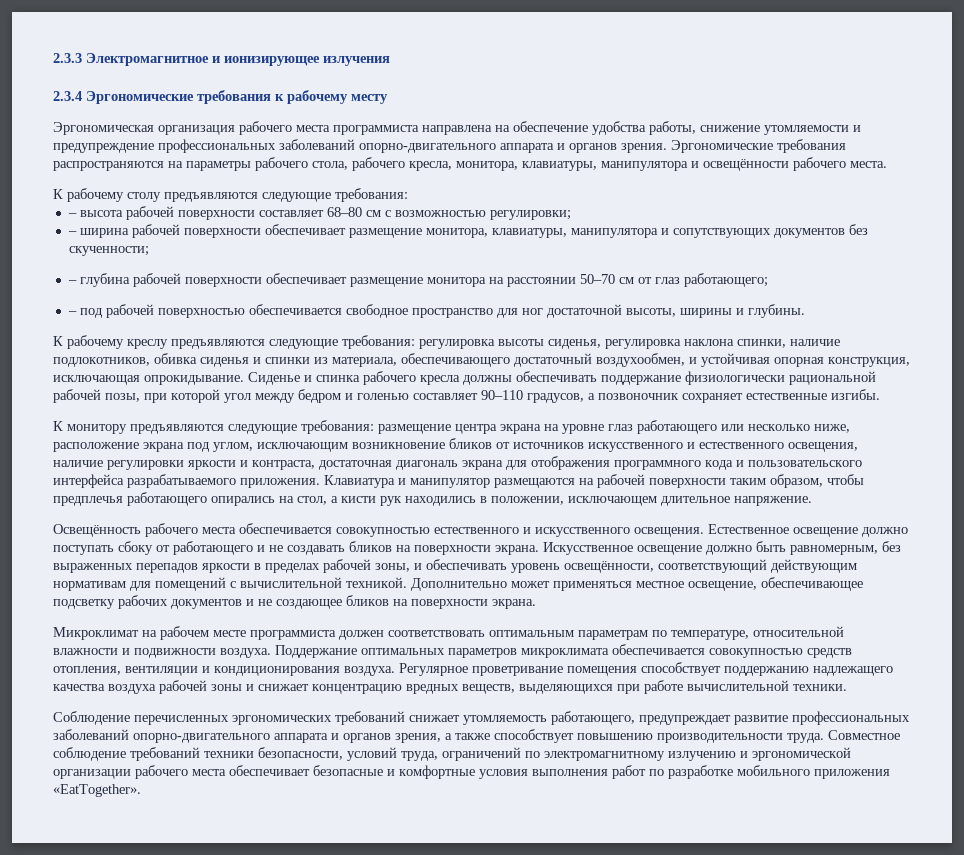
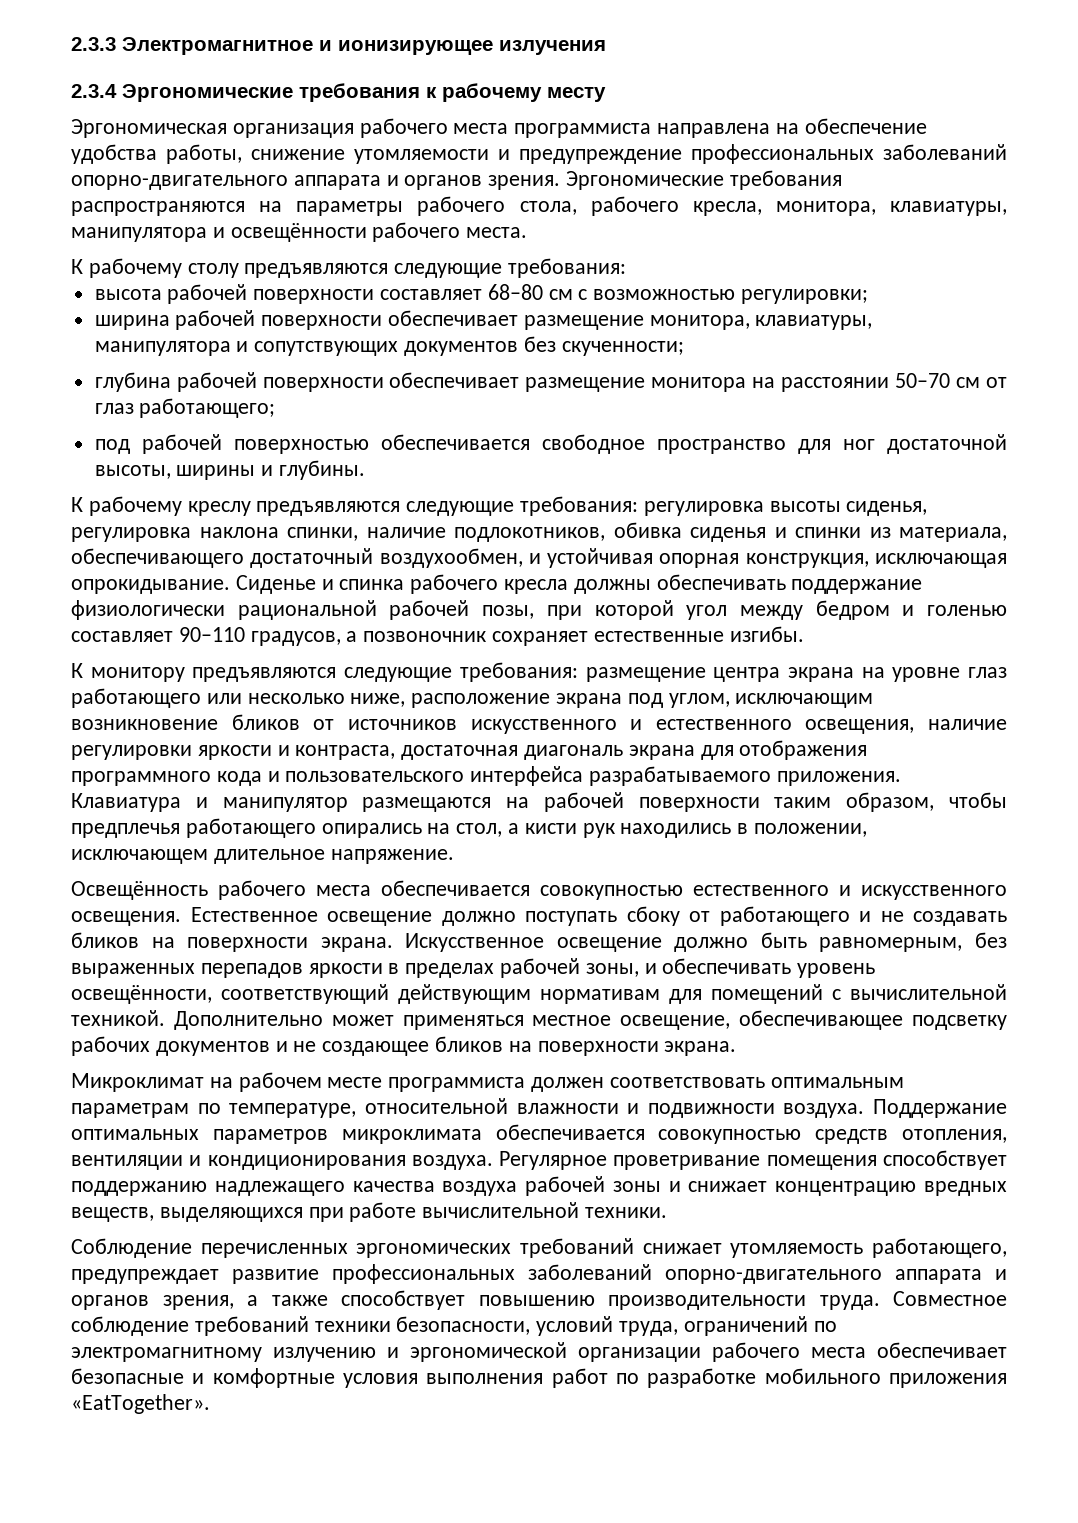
[67,213,77,217] – -> (627, 268) none
[67,231,77,235] – -> (869, 296) none
[67,280,77,284] – -> (684, 348) none
[67,311,77,315] – -> (276, 408) none

